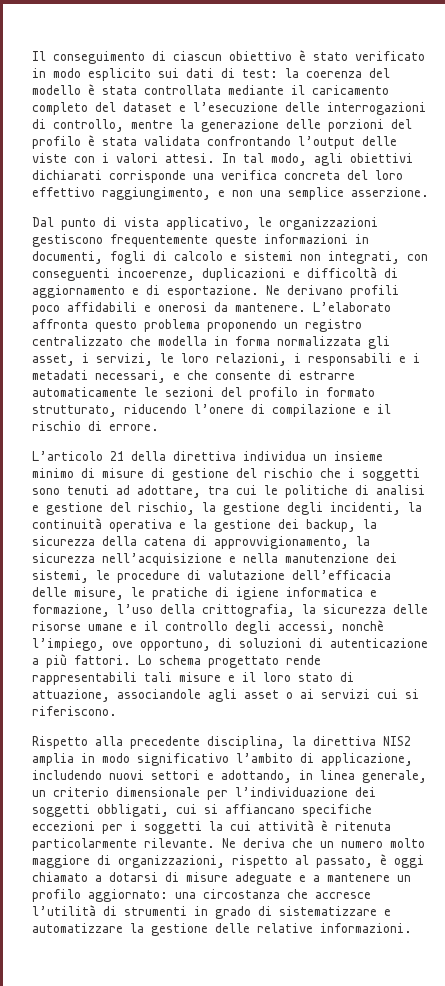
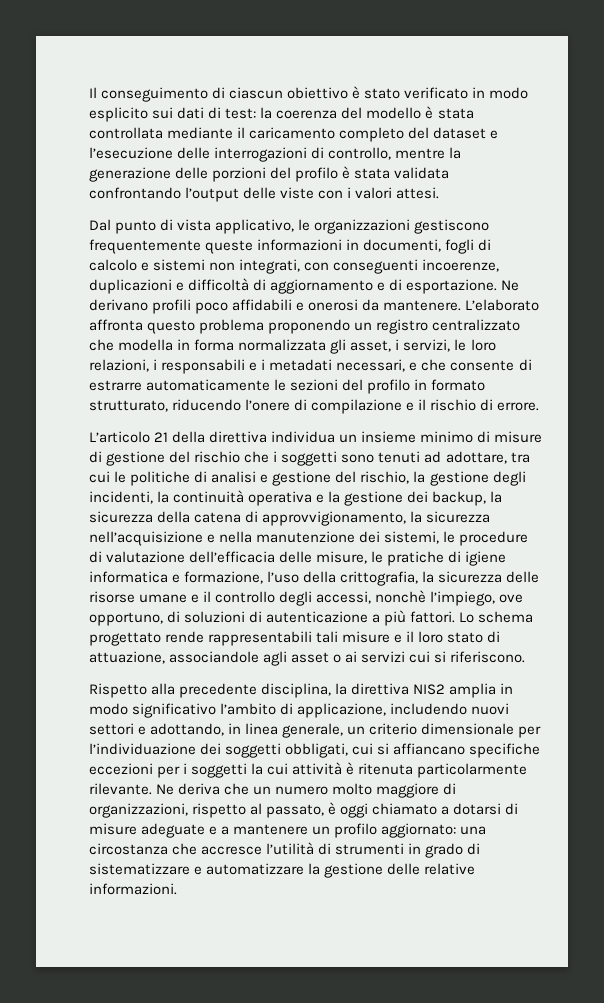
[222,153,413,166] [32,170,403,183] [32,187,429,200] In tal modo, agli obiettivi dichiarati corrisponde una verifica concreta del loro effettivo raggiungimento, e non una semplice asserzione. -> (440, 193) none

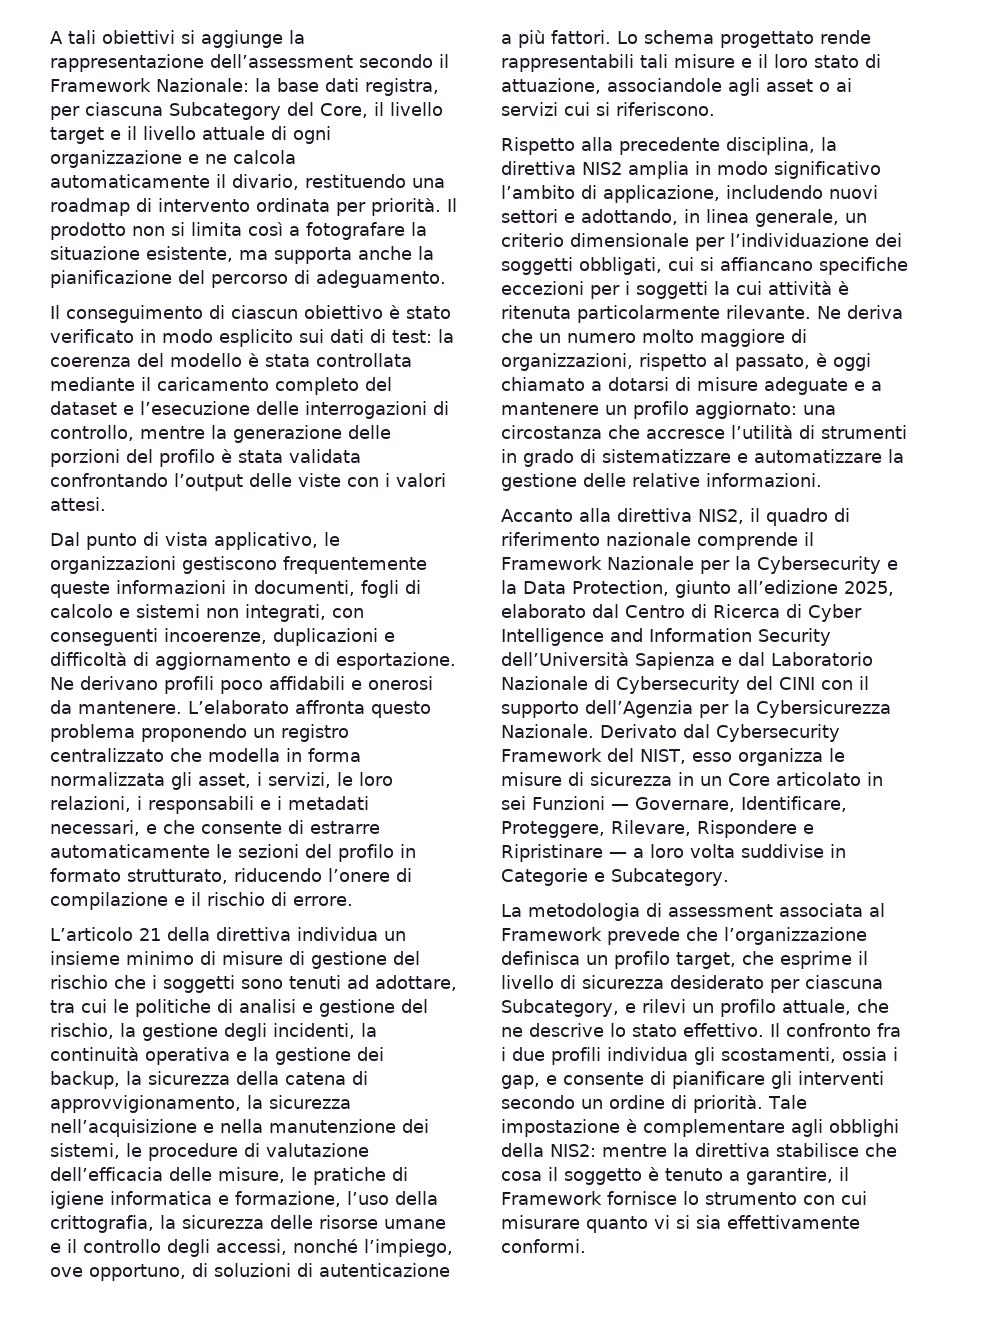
(89, 92) none -> [50,30,305,48] [50,54,449,72] [50,78,439,96] [50,102,443,120] [50,126,331,144] [50,150,296,168] [50,174,445,190] [50,198,457,216] [50,222,427,240] [50,246,434,264] [50,270,446,288] A tali obiettivi si aggiunge la rappresentazione dell’assessment secondo il Framework Nazionale: la base dati registra, per ciascuna Subcategory del Core, il livello target e il livello attuale di ogni organizzazione e ne calcola automaticamente il divario, restituendo una roadmap di intervento ordinata per priorità. Il prodotto non si limita così a fotografare la situazione esistente, ma supporta anche la pianificazione del percorso di adeguamento. //
[375,590,427,603] nonchè -> [293,1239,358,1253] nonché
(177, 889) none -> [501,508,850,526] [501,532,814,550] [501,556,898,574] [501,580,894,598] [501,604,862,622] [501,628,831,646] [501,652,873,670] [501,676,869,694] [501,700,891,718] [501,724,840,742] [501,748,845,766] [501,772,883,786] [501,796,847,812] [501,820,814,838] [501,844,846,862] [501,868,729,886] [501,903,885,921] [501,927,867,945] [501,951,868,969] [501,975,883,993] [501,999,889,1017] [501,1023,901,1037] [501,1047,898,1065] [501,1071,884,1089] [501,1095,807,1113] [501,1119,899,1137] [501,1143,897,1157] [501,1167,849,1185] [501,1191,867,1205] [501,1215,860,1233] [501,1239,586,1253] // Accanto alla direttiva NIS2, il quadro di riferimento nazionale comprende il Framework Nazionale per la Cybersecurity e la Data Protection, giunto all’edizione 2025, elaborato dal Centro di Ricerca di Cyber Intelligence and Information Security dell’Università Sapienza e dal Laboratorio Nazionale di Cybersecurity del CINI con il supporto dell’Agenzia per la Cybersicurezza Nazionale. Derivato dal Cybersecurity Framework del NIST, esso organizza le misure di sicurezza in un Core articolato in sei Funzioni — Governare, Identificare, Proteggere, Rilevare, Rispondere e Ripristinare — a loro volta suddivise in Categorie e Subcategory. // La metodologia di assessment associata al Framework prevede che l’organizzazione definisca un profilo target, che esprime il livello di sicurezza desiderato per ciascuna Subcategory, e rilevi un profilo attuale, che ne descrive lo stato effettivo. Il confronto fra i due profili individua gli scostamenti, ossia i gap, e consente di pianificare gli interventi secondo un ordine di priorità. Tale impostazione è complementare agli obblighi della NIS2: mentre la direttiva stabilisce che cosa il soggetto è tenuto a garantire, il Framework fornisce lo strumento con cui misurare quanto vi si sia effettivamente conformi.

